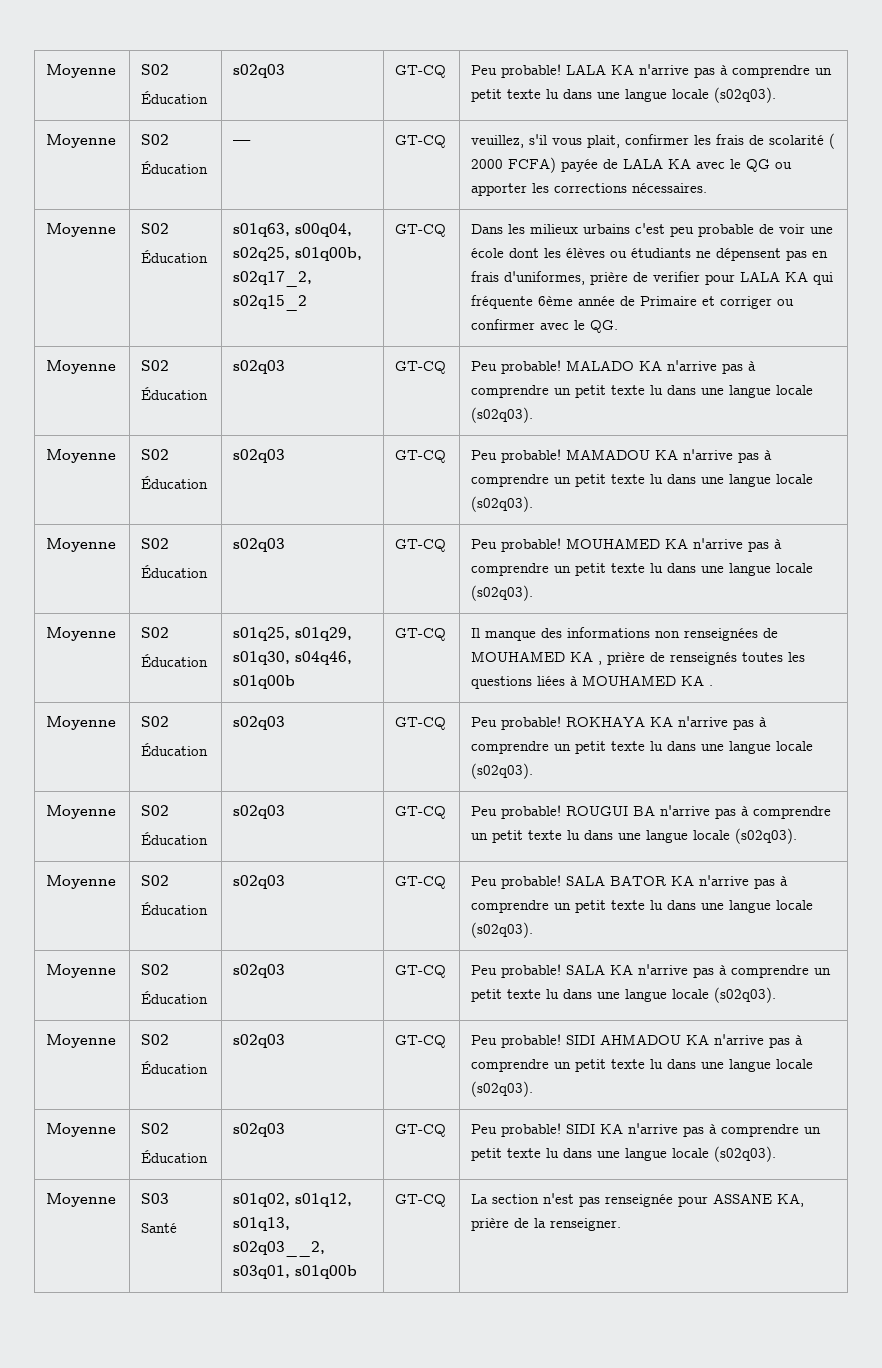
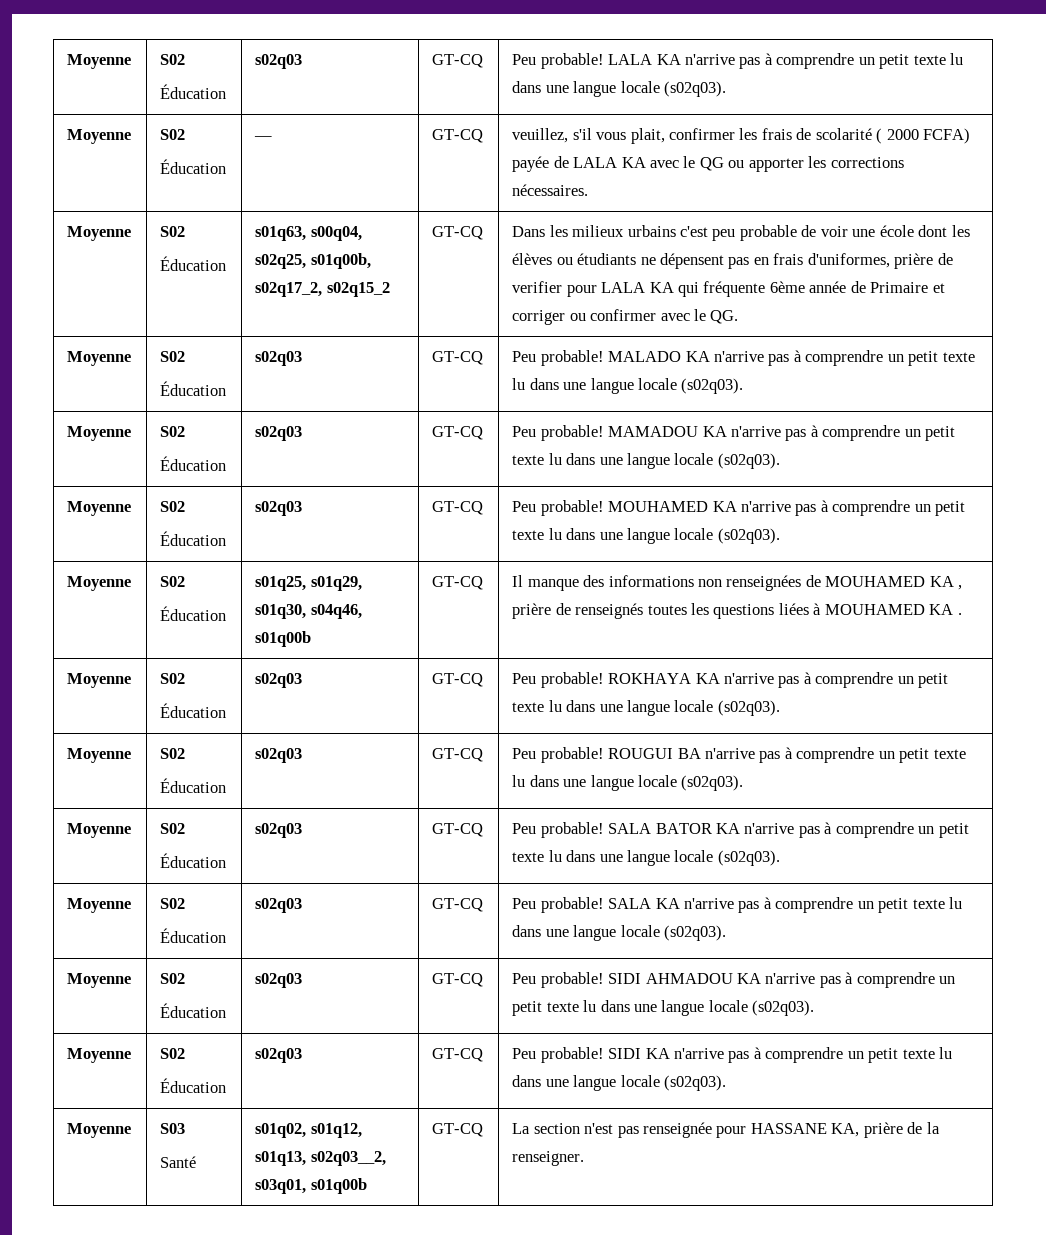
[713,1193,773,1204] ASSANE -> [750,1123,827,1134] HASSANE

